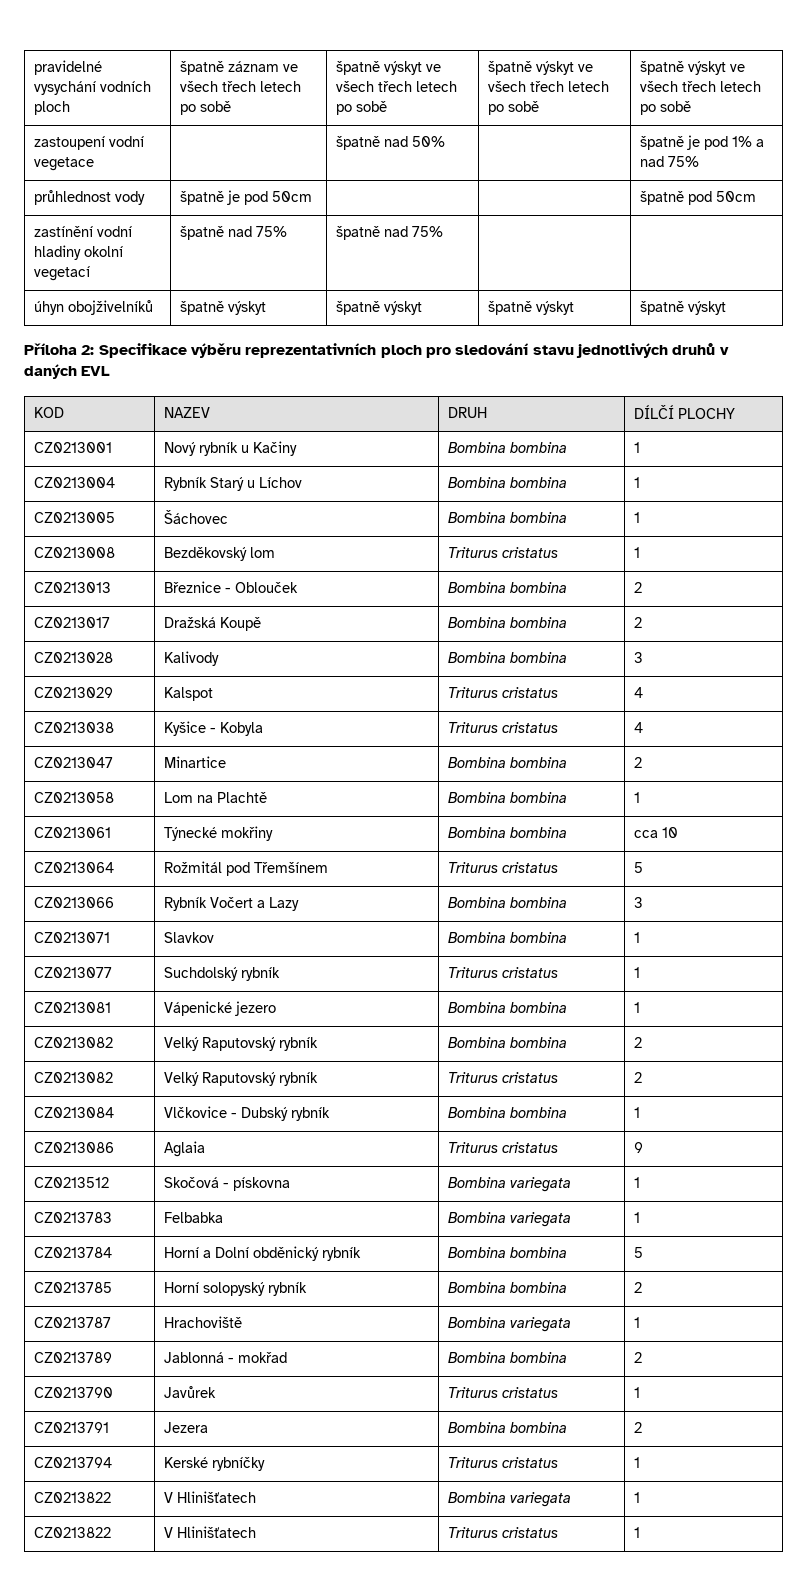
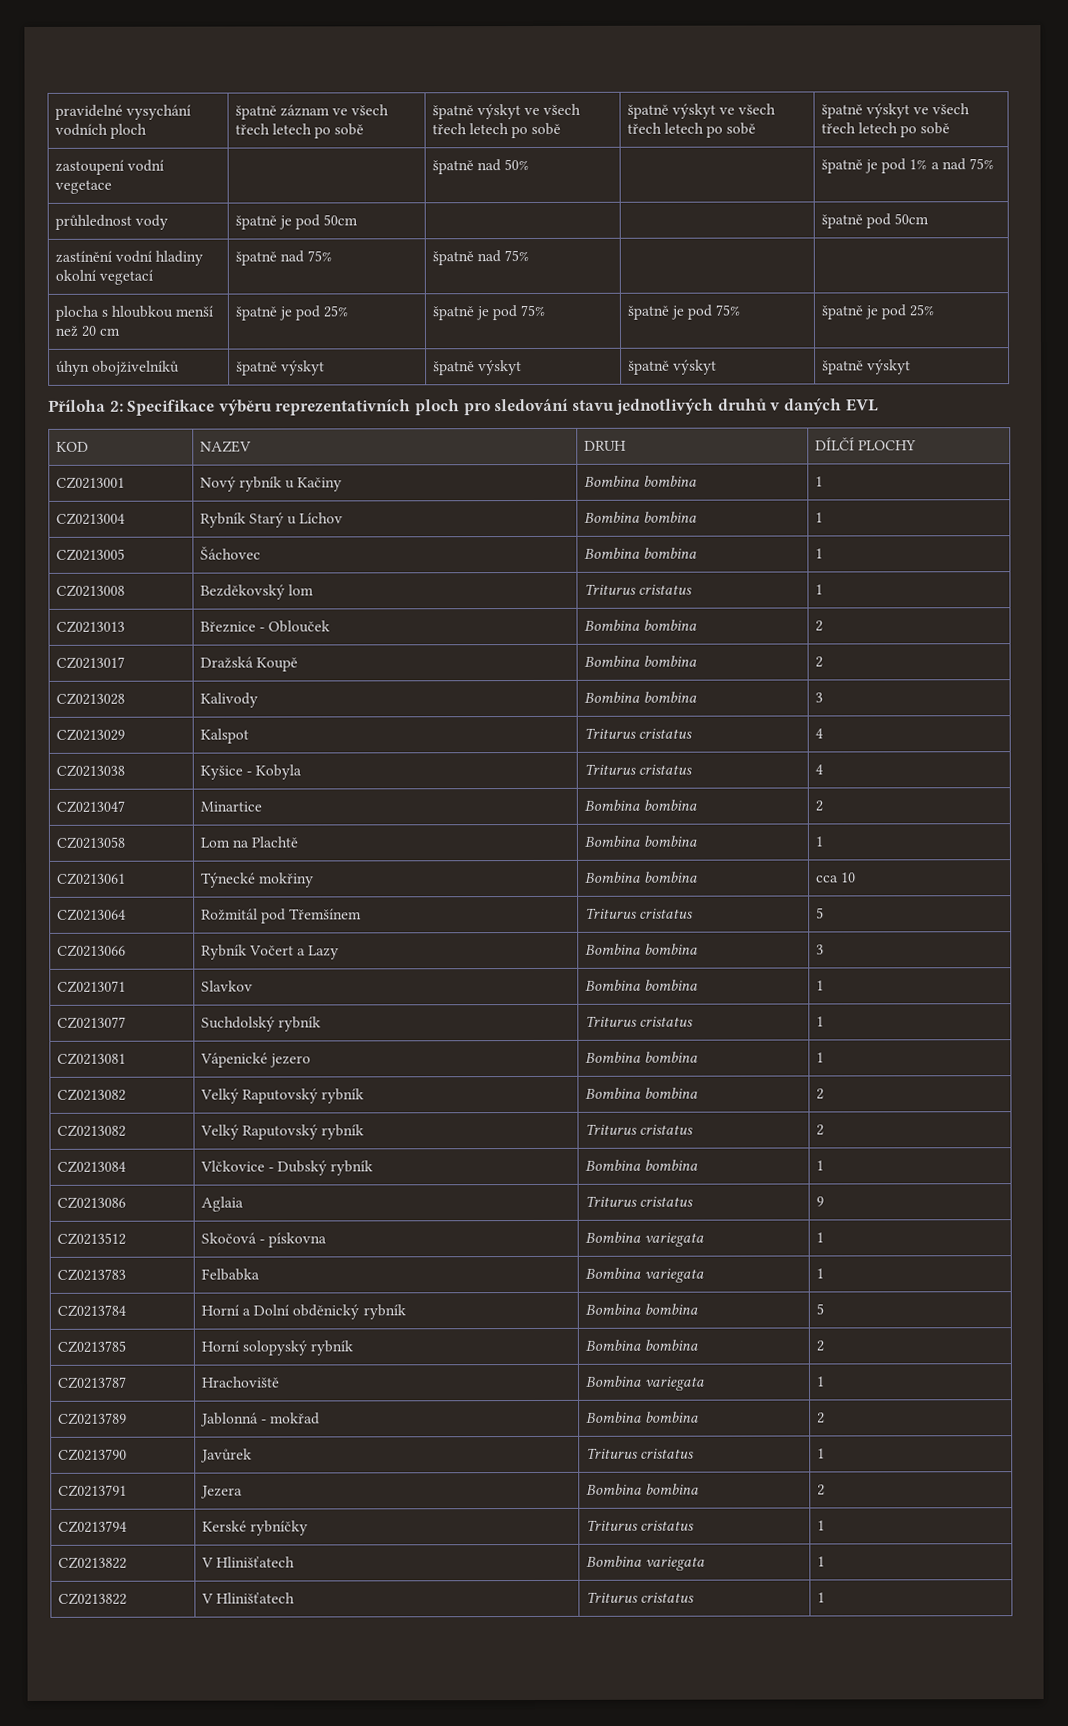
(443, 231) none -> [54,305,214,321] [54,325,121,337] [234,305,349,321] [431,304,546,321] [626,304,741,320] [820,304,935,320] // plocha s hloubkou menší než 20 cm | špatně je pod 25% | špatně je pod 75% | špatně je pod 75% | špatně je pod 25%

